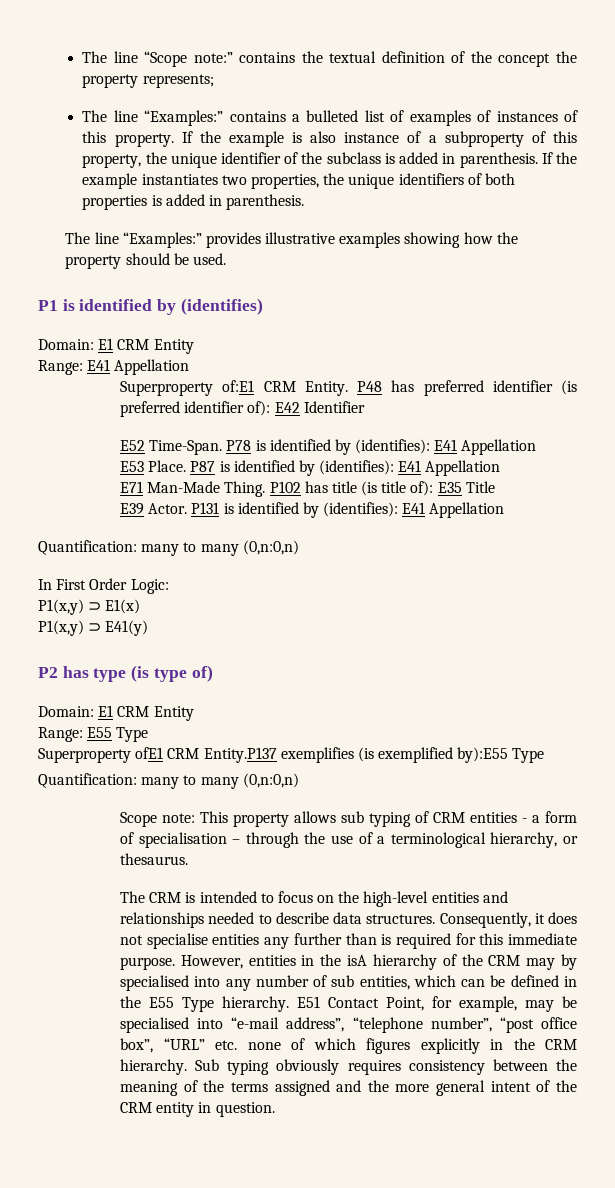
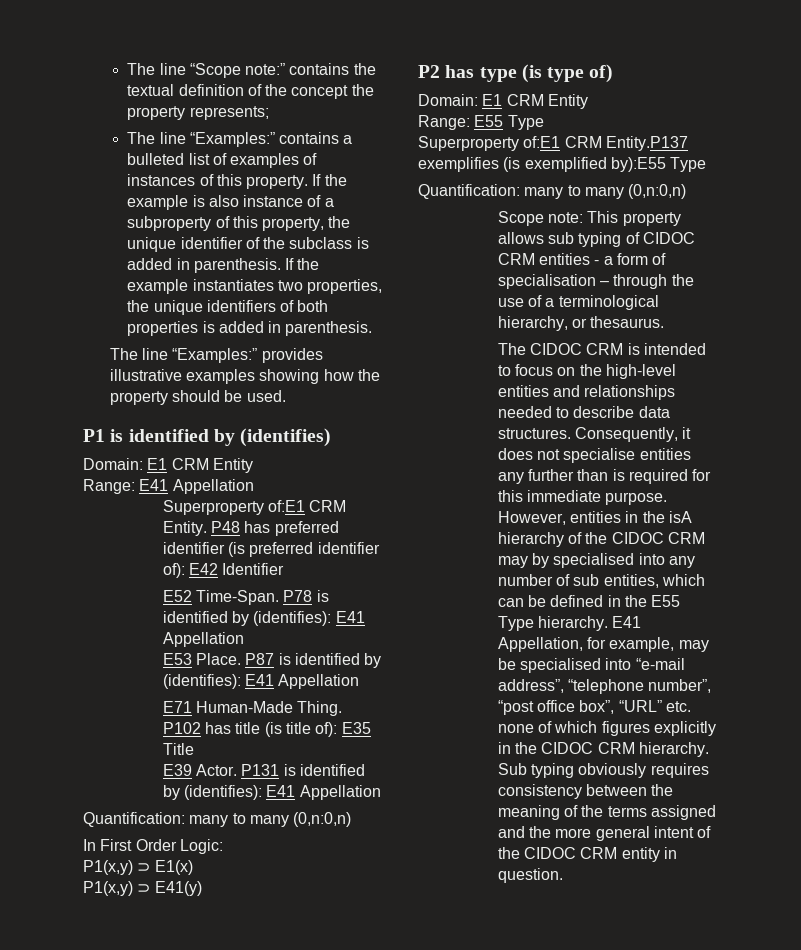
[147,481,221,493] Man-Made -> [196,701,294,713] Human-Made
[135,747,164,759] ofE1 -> [523,136,561,148] of:E1
(430, 817) none -> [643,232,696,244] CIDOC
(146, 897) none -> [530,343,583,355] CIDOC
(483, 960) none -> [611,532,664,544] CIDOC
[297,996,425,1011] E51 Contact Point, -> [612,616,642,628] [497,637,583,652] E41 Appellation,
(535, 1044) none -> [541,742,594,754] CIDOC
(578, 1086) none -> [524,847,577,859] CIDOC

